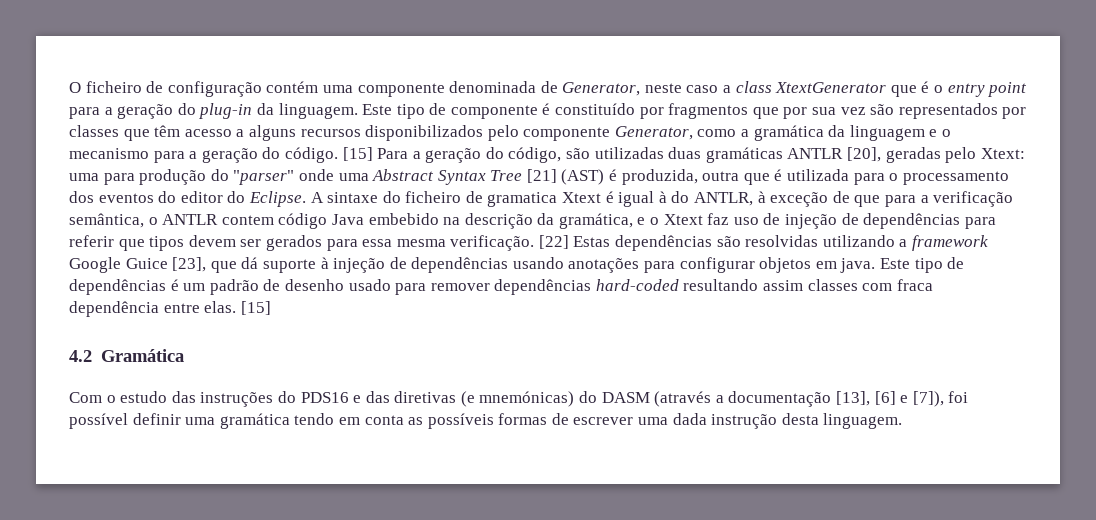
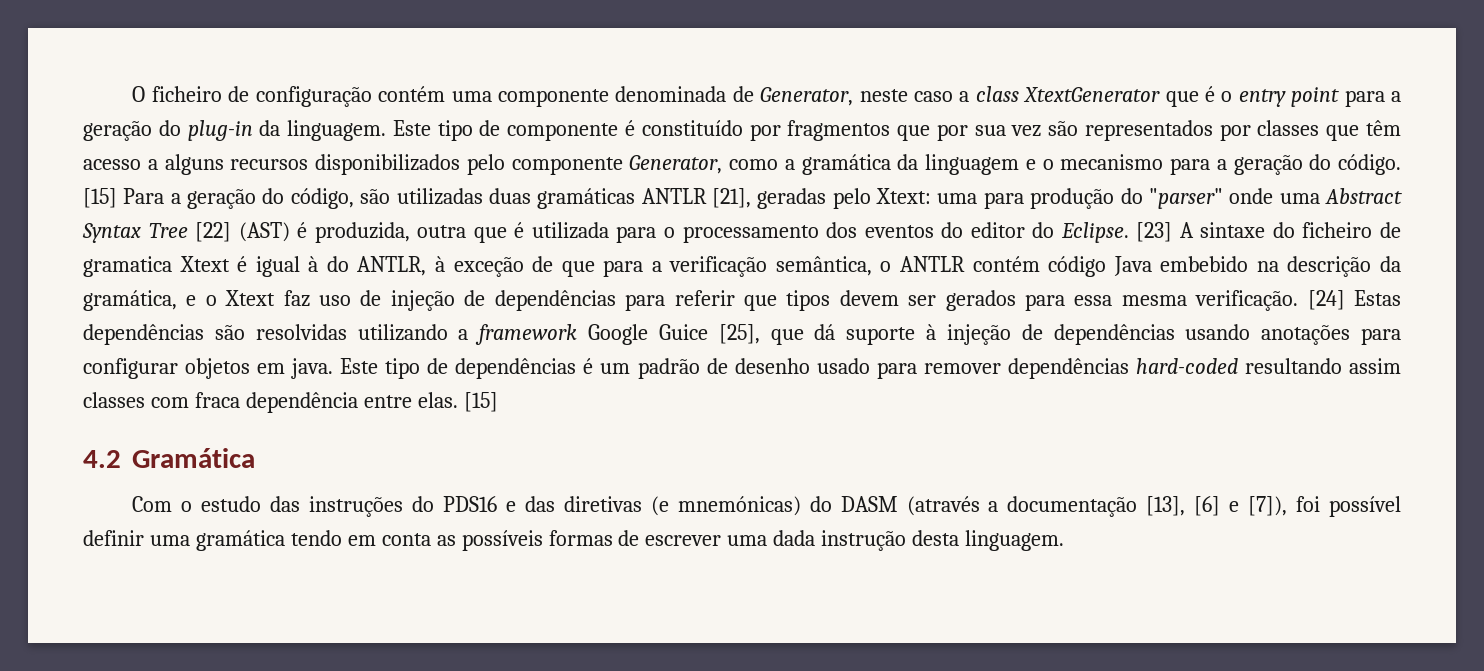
[847,147,882,162] [20], -> [712,188,751,208] [21],
[526,169,557,183] [21] -> [195,222,232,242] [22]
(306, 199) none -> [1136,222,1173,242] [23]
[221,215,274,225] contem -> [972,256,1040,272] contém
[538,235,569,249] [22] -> [1307,290,1345,310] [24]
[172,257,207,272] [23], -> [718,324,760,344] [25],

